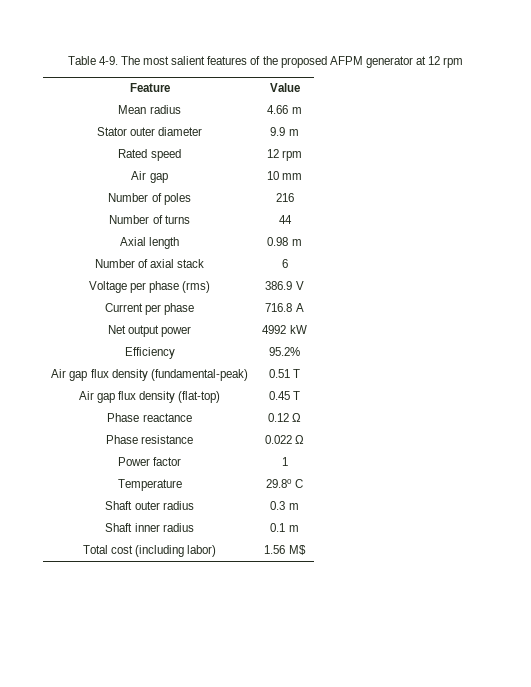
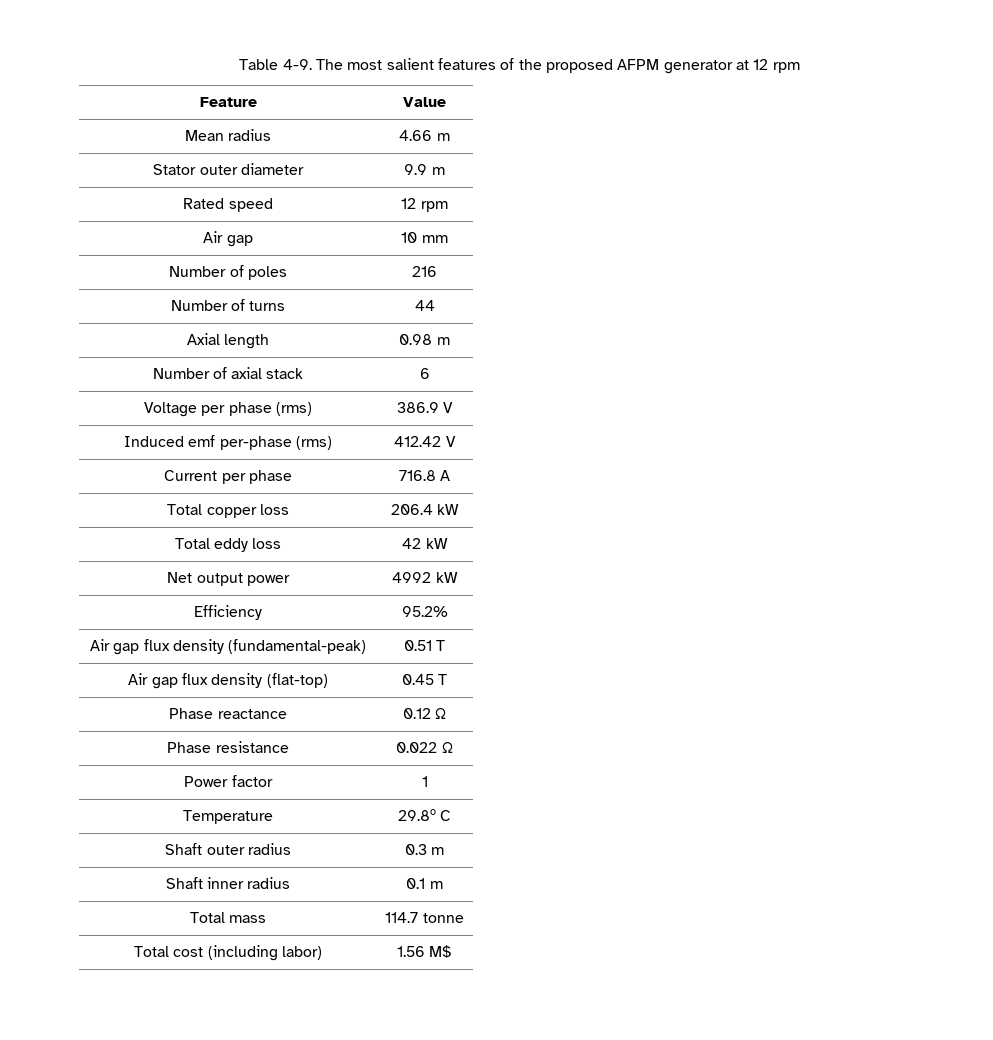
(304, 285) none -> [124,435,332,450] [394,436,456,447] // Induced emf per-phase (rms) | 412.42 V
(304, 307) none -> [167,504,289,518] [390,504,460,515] [174,538,282,552] [402,538,448,549] // Total copper loss | 206.4 kW // Total eddy loss | 42 kW
(299, 528) none -> [189,912,267,923] [385,912,464,923] // Total mass | 114.7 tonne

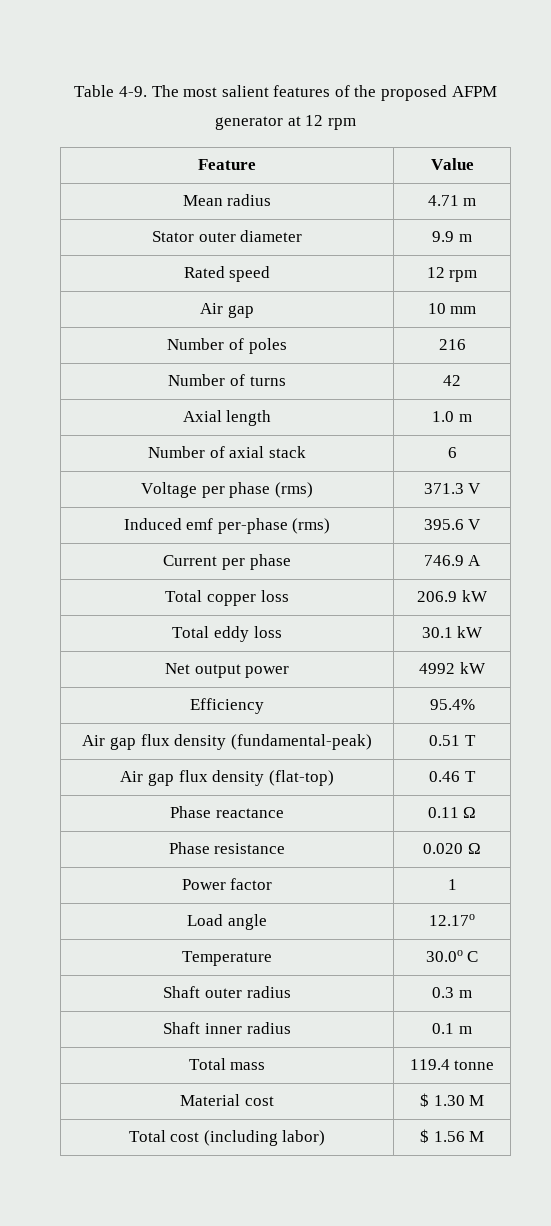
[399,130,433,141] 4.66 -> [427,195,459,206] 4.71
[414,300,435,311] 44 -> [443,375,461,386] 42
[399,334,433,345] 0.98 -> [432,411,455,422] 1.0
[396,402,439,413] 386.9 -> [423,483,464,494] 371.3
[394,436,442,447] 412.42 -> [423,519,464,530] 395.6
[398,470,436,481] 716.8 -> [423,555,464,566] 746.9
[390,504,433,515] 206.4 -> [417,591,458,602] 206.9
[402,538,422,549] 42 -> [421,627,453,638] 30.1
[401,606,448,617] 95.2% -> [429,699,475,710] 95.4%
[401,674,434,685] 0.45 -> [429,771,461,782] 0.46
[402,708,431,719] 0.12 -> [427,807,459,818] 0.11
[396,742,438,753] 0.022 -> [423,843,464,854] 0.020
(428, 781) none -> [187,914,267,930] [429,914,475,926] // Load angle | 12.17o
[397,809,436,821] 29.8o -> [425,950,463,962] 30.0o
[385,912,419,923] 114.7 -> [409,1059,450,1070] 119.4
(464, 918) none -> [180,1094,274,1106] [419,1093,485,1107] // Material cost | $ 1.30 M
[396,945,453,958] 1.56 M$ -> [419,1129,485,1143] $ 1.56 M

